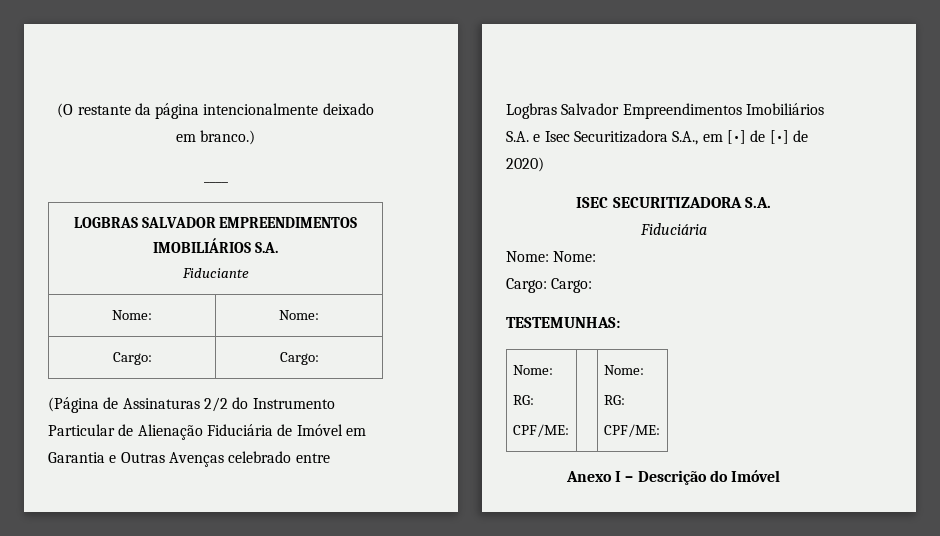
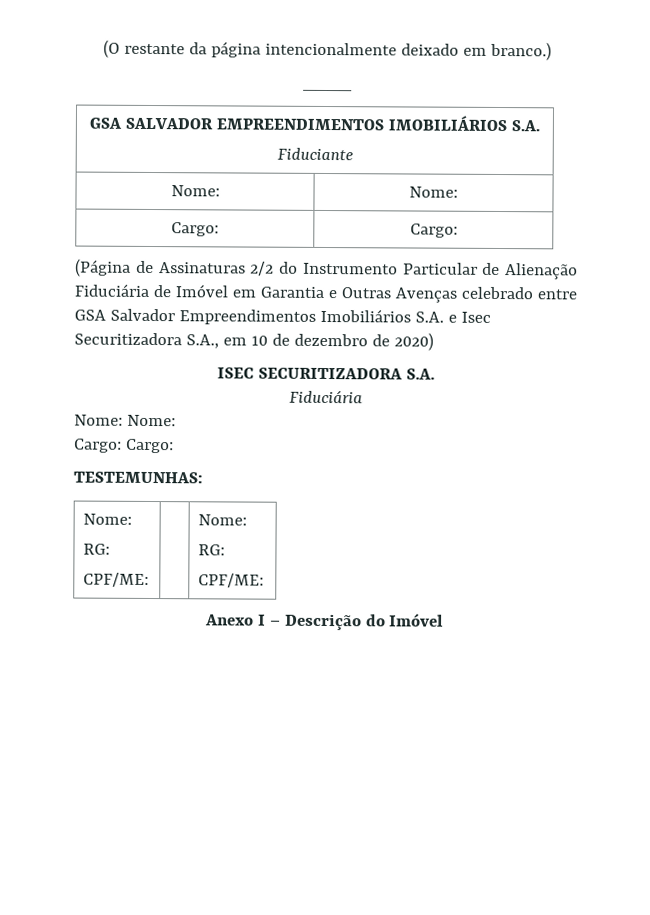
[73,217,138,228] LOGBRAS -> [89,117,123,129] GSA
[506,103,557,119] Logbras -> [74,309,106,321] GSA
[726,130,789,144] [•] de [•] -> [250,333,368,347] 10 de dezembro

